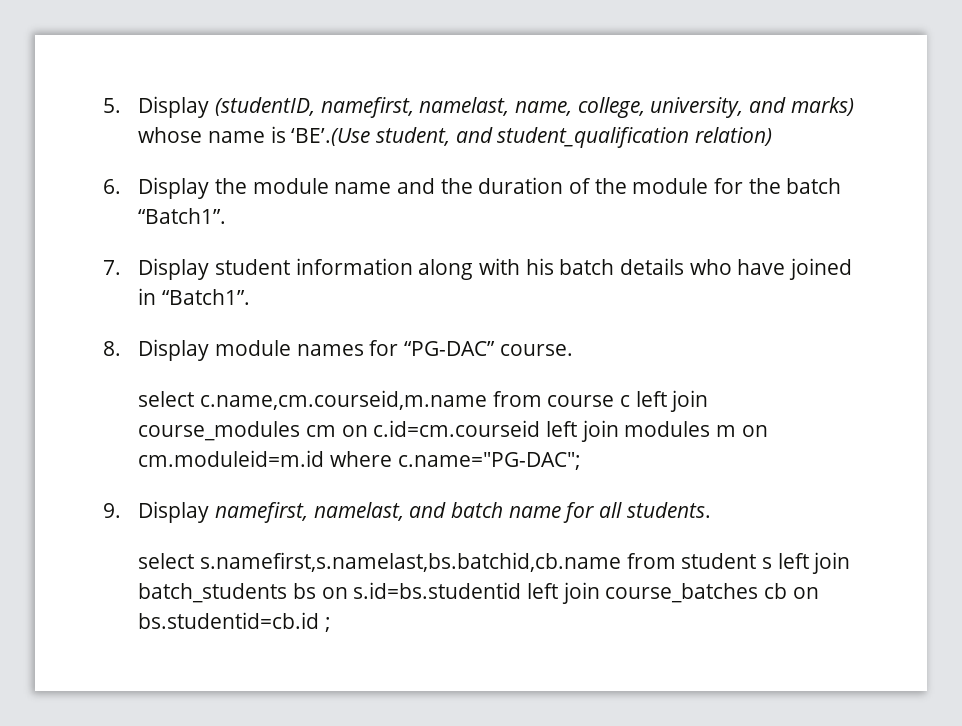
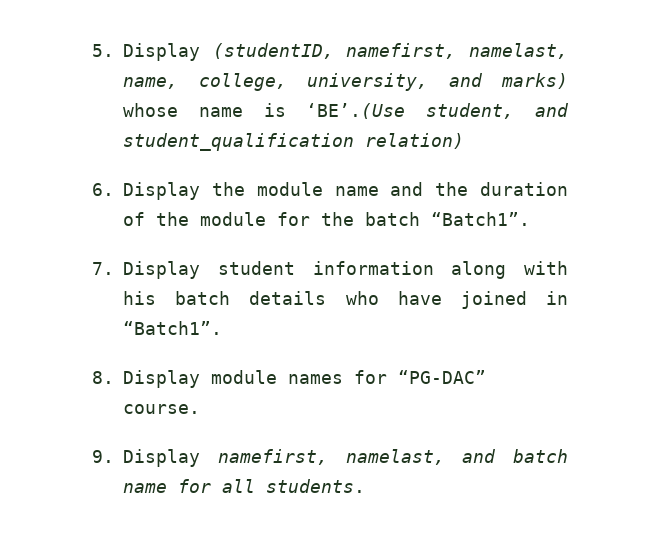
[138,390,709,412] [138,420,768,442] [138,450,581,470] // select c.name,cm.courseid,m.name from course c left join course_modules cm on c.id=cm.courseid left join modules m on cm.moduleid=m.id where c.name="PG-DAC"; -> (200, 409) none
[138,552,851,574] [138,582,819,604] [138,612,332,632] // select s.namefirst,s.namelast,bs.batchid,cb.name from student s left join batch_students bs on s.id=bs.studentid left join course_batches cb on bs.studentid=cb.id ; -> (365, 486) none

